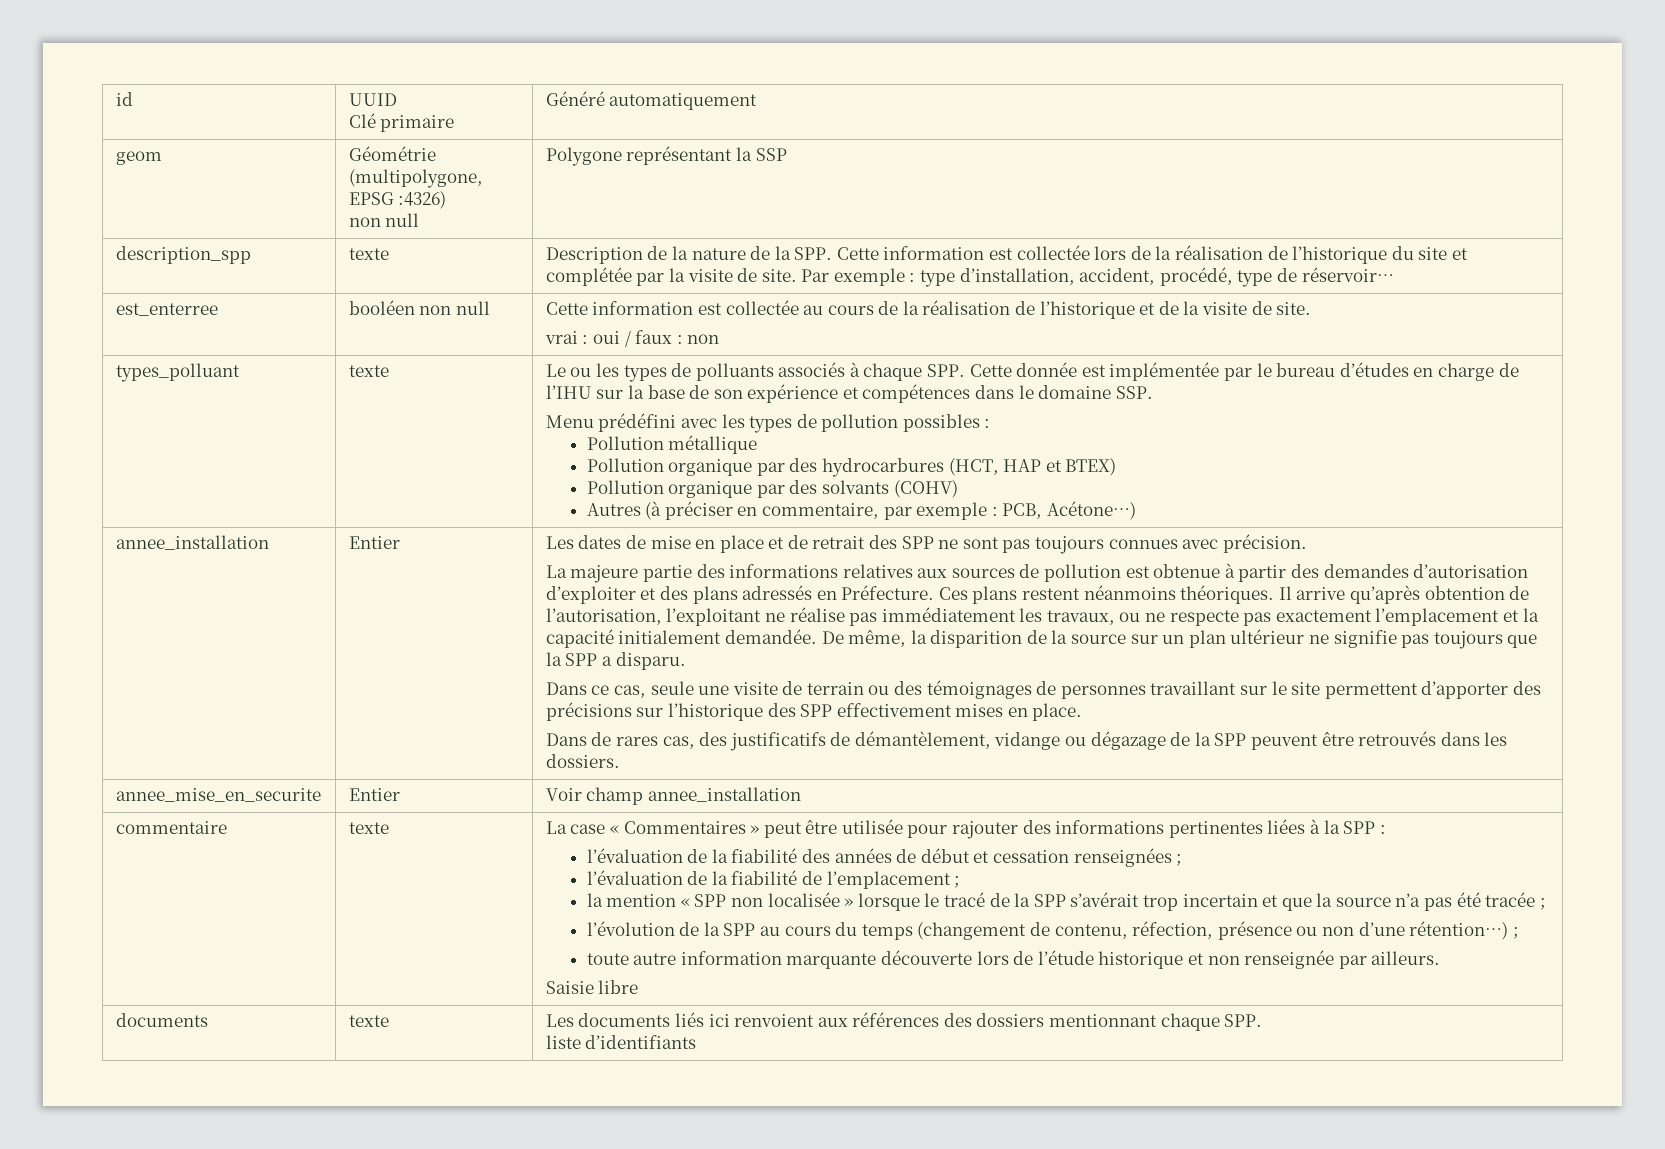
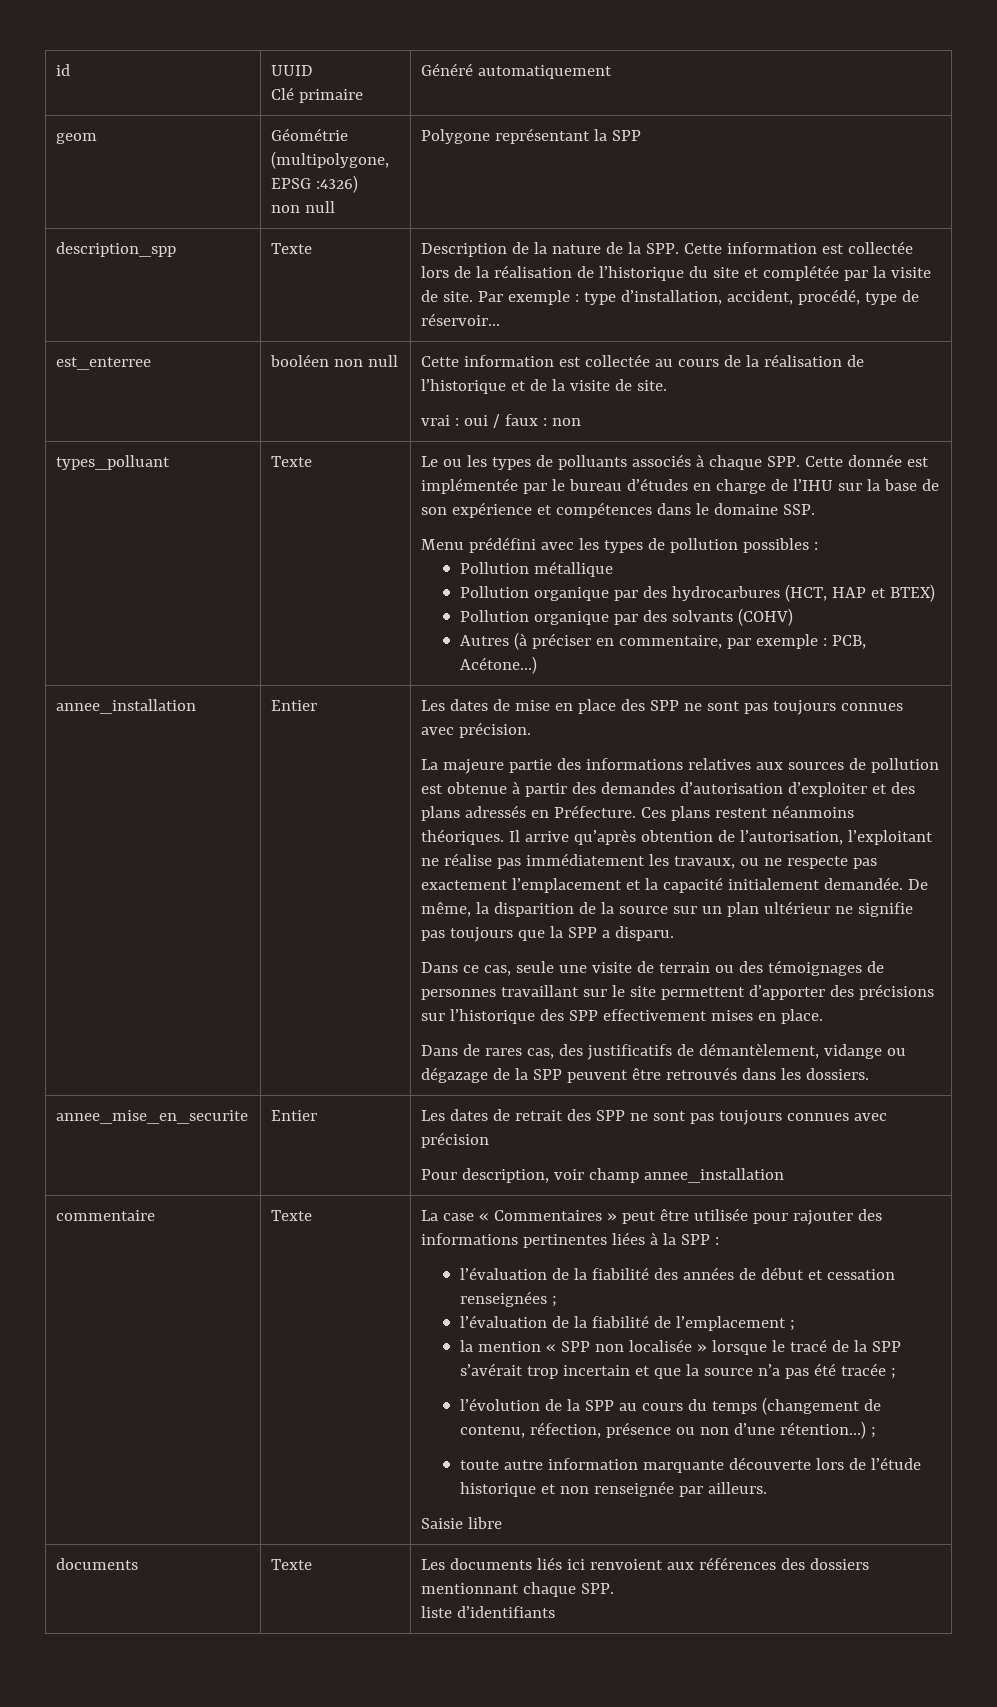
[755,148,787,161] SSP -> [612,130,642,141] SPP
[348,248,389,260] texte -> [271,243,313,254] Texte
[348,365,389,377] texte -> [271,456,313,467] Texte
[768,535,866,549] et de retrait -> (617, 706) none
[545,788,582,801] Voir -> [421,1109,887,1125] [421,1132,490,1148] [421,1168,585,1183] Les dates de retrait des SPP ne sont pas toujours connues avec précision // Pour description, voir
[348,822,389,834] texte -> [271,1210,313,1221] Texte
[348,1015,389,1027] texte -> [271,1559,313,1570] Texte

